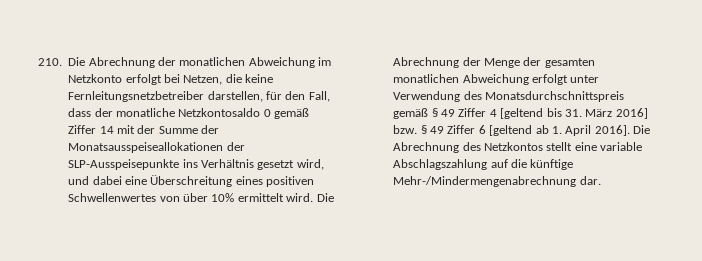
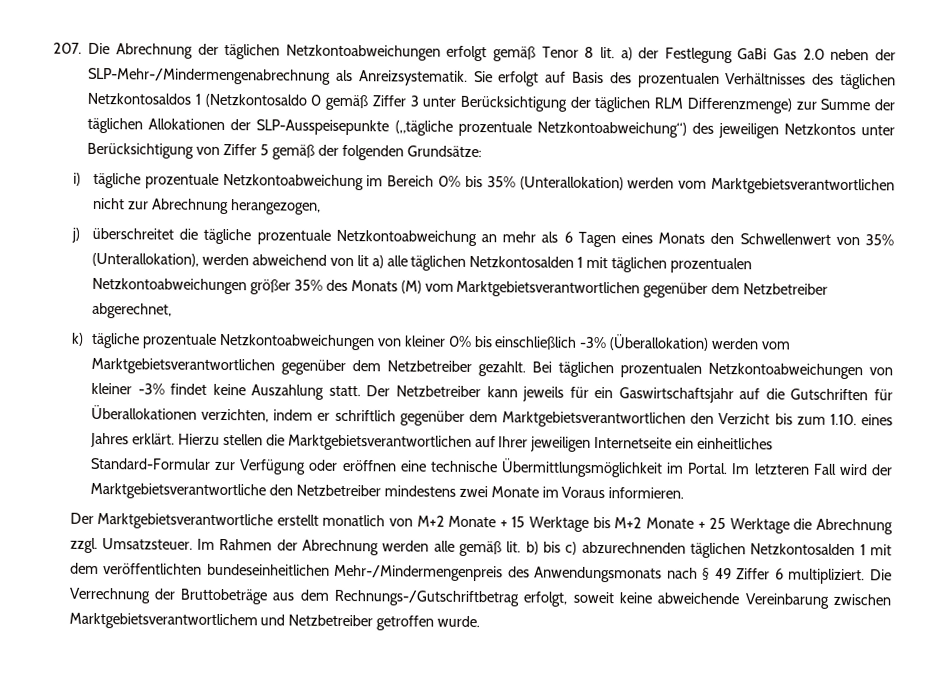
[38,57,332,68] [68,74,274,85] [68,91,330,102] [68,108,310,119] [68,125,220,134] [68,142,245,153] [68,159,324,170] [68,175,315,187] [68,193,334,202] [393,57,595,68] [393,74,600,85] [393,91,624,102] [393,108,648,119] [393,125,650,136] [393,142,643,153] [393,159,574,170] [393,176,601,187] 210. Die Abrechnung der monatlichen Abweichung im Netzkonto erfolgt bei Netzen, die keine Fernleitungsnetzbetreiber darstellen, für den Fall, dass der monatliche Netzkontosaldo 0 gemäß Ziffer 14 mit der Summe der Monatsausspeiseallokationen der SLP-Ausspeisepunkte ins Verhältnis gesetzt wird, und dabei eine Überschreitung eines positiven Schwellenwertes von über 10% ermittelt wird. Die Abrechnung der Menge der gesamten monatlichen Abweichung erfolgt unter Verwendung des Monatsdurchschnittspreis gemäß § 49 Ziffer 4 [geltend bis 31. März 2016] bzw. § 49 Ziffer 6 [geltend ab 1. April 2016]. Die Abrechnung des Netzkontos stellt eine variable Abschlagszahlung auf die künftige Mehr-/Mindermengenabrechnung dar. -> [53,42,896,64] [88,67,896,90] [87,92,895,114] [87,117,896,139] [87,142,482,161] [72,172,896,195] [93,197,321,215] [70,227,894,248] [92,252,753,274] [92,277,829,298] [92,302,173,319] [70,332,792,351] [91,357,893,380] [91,382,893,404] [91,404,893,428] [90,432,774,452] [90,457,894,478] [90,482,685,500] [69,512,894,535] [69,537,893,559] [69,562,892,585] [68,587,892,609] [68,612,481,631] 207. Die Abrechnung der täglichen Netzkontoabweichungen erfolgt gemäß Tenor 8 lit. a) der Festlegung GaBi Gas 2.0 neben der SLP-Mehr-/Mindermengenabrechnung als Anreizsystematik. Sie erfolgt auf Basis des prozentualen Verhältnisses des täglichen Netzkontosaldos 1 (Netzkontosaldo 0 gemäß Ziffer 3 unter Berücksichtigung der täglichen RLM Differenzmenge) zur Summe der täglichen Allokationen der SLP-Ausspeisepunkte („tägliche prozentuale Netzkontoabweichung“) des jeweiligen Netzkontos unter Berücksichtigung von Ziffer 5 gemäß der folgenden Grundsätze: // i) tägliche prozentuale Netzkontoabweichung im Bereich 0% bis 35% (Unterallokation) werden vom Marktgebietsverantwortlichen nicht zur Abrechnung herangezogen, // j) überschreitet die tägliche prozentuale Netzkontoabweichung an mehr als 6 Tagen eines Monats den Schwellenwert von 35% (Unterallokation), werden abweichend von lit a) alle täglichen Netzkontosalden 1 mit täglichen prozentualen Netzkontoabweichungen größer 35% des Monats (M) vom Marktgebietsverantwortlichen gegenüber dem Netzbetreiber abgerechnet, // k) tägliche prozentuale Netzkontoabweichungen von kleiner 0% bis einschließlich -3% (Überallokation) werden vom Marktgebietsverantwortlichen gegenüber dem Netzbetreiber gezahlt. Bei täglichen prozentualen Netzkontoabweichungen von kleiner -3% findet keine Auszahlung statt. Der Netzbetreiber kann jeweils für ein Gaswirtschaftsjahr auf die Gutschriften für Überallokationen verzichten, indem er schriftlich gegenüber dem Marktgebietsverantwortlichen den Verzicht bis zum 1.10. eines Jahres erklärt. Hierzu stellen die Marktgebietsverantwortlichen auf Ihrer jeweiligen Internetseite ein einheitliches Standard-Formular zur Verfügung oder eröffnen eine technische Übermittlungsmöglichkeit im Portal. Im letzteren Fall wird der Marktgebietsverantwortliche den Netzbetreiber mindestens zwei Monate im Voraus informieren. // Der Marktgebietsverantwortliche erstellt monatlich von M+2 Monate + 15 Werktage bis M+2 Monate + 25 Werktage die Abrechnung zzgl. Umsatzsteuer. Im Rahmen der Abrechnung werden alle gemäß lit. b) bis c) abzurechnenden täglichen Netzkontosalden 1 mit dem veröffentlichten bundeseinheitlichen Mehr-/Mindermengenpreis des Anwendungsmonats nach § 49 Ziffer 6 multipliziert. Die Verrechnung der Bruttobeträge aus dem Rechnungs-/Gutschriftbetrag erfolgt, soweit keine abweichende Vereinbarung zwischen Marktgebietsverantwortlichem und Netzbetreiber getroffen wurde.

